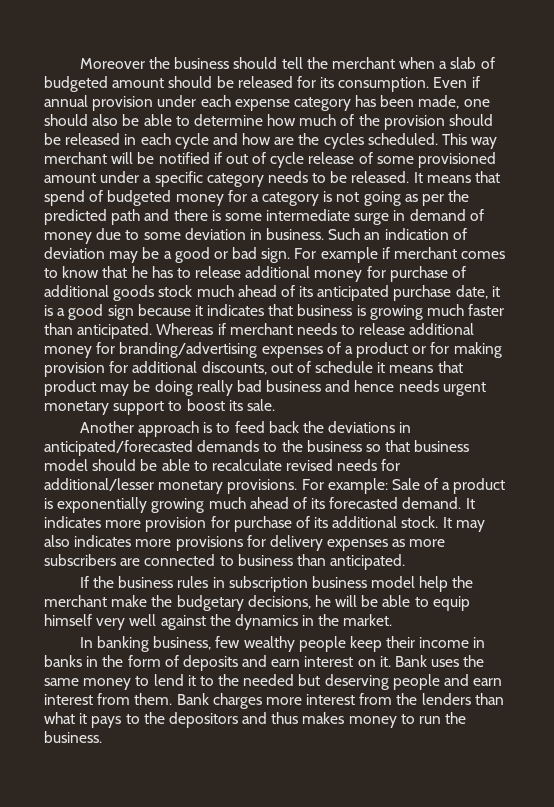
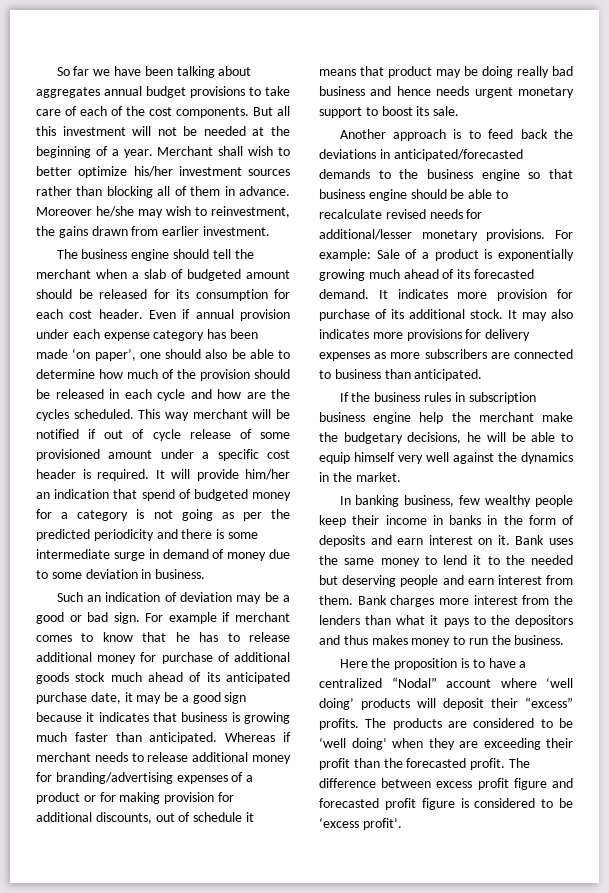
[79,57,230,69] Moreover the business -> [56,66,252,78] [36,86,290,98] [36,106,290,118] [36,126,291,136] [36,146,290,158] [36,166,290,178] [36,186,290,198] [36,206,290,218] [36,226,270,238] [56,249,170,261] So far we have been talking about aggregates annual budget provisions to take care of each of the cost components. But all this investment will not be needed at the beginning of a year. Merchant shall wish to better optimize his/her investment sources rather than blocking all of them in advance. Moreover he/she may wish to reinvestment, the gains drawn from earlier investment. // The business engine
[338,77,430,92] consumption. -> [195,289,290,301] [36,309,143,319] consumption for each cost header.
[418,95,460,109] made, -> [36,348,136,361] made ‘on paper’,
[206,171,471,187] category needs to be released. It means -> [267,450,290,459] [36,469,290,481] [36,489,110,499] cost header is required. It will provide him/her an indication
[111,209,141,225] path -> [93,529,154,541] periodicity
(325, 234) none -> (206, 574) //
[44,305,53,316] is -> [136,692,179,704] may be
(362, 446) none -> [481,169,520,181] engine
[44,459,88,471] model -> [368,189,407,201] engine
[371,576,416,588] model -> [373,412,412,424] engine
(102, 737) none -> [339,658,527,670] [319,677,573,688] [319,697,573,710] [319,718,573,730] [319,737,573,750] [319,758,530,770] [319,778,573,790] [319,798,573,810] [319,817,402,830] // Here the proposition is to have a centralized “Nodal” account where ‘well doing’ products will deposit their “excess” profits. The products are considered to be ‘well doing’ when they are exceeding their profit than the forecasted profit. The difference between excess profit figure and forecasted profit figure is considered to be ‘excess profit’.

